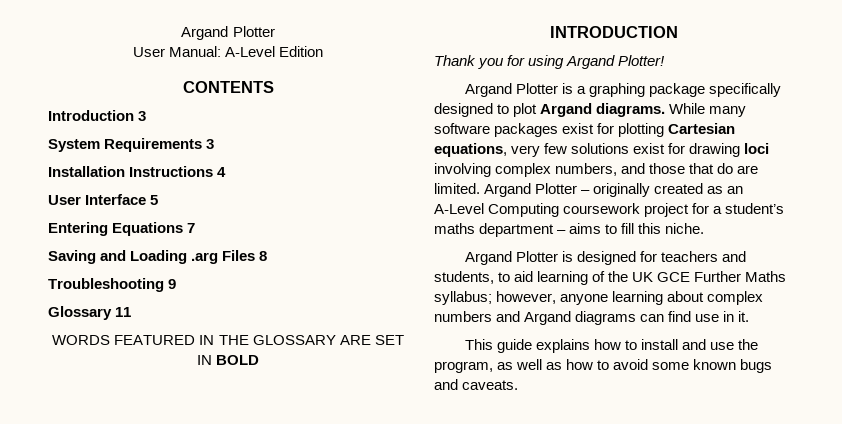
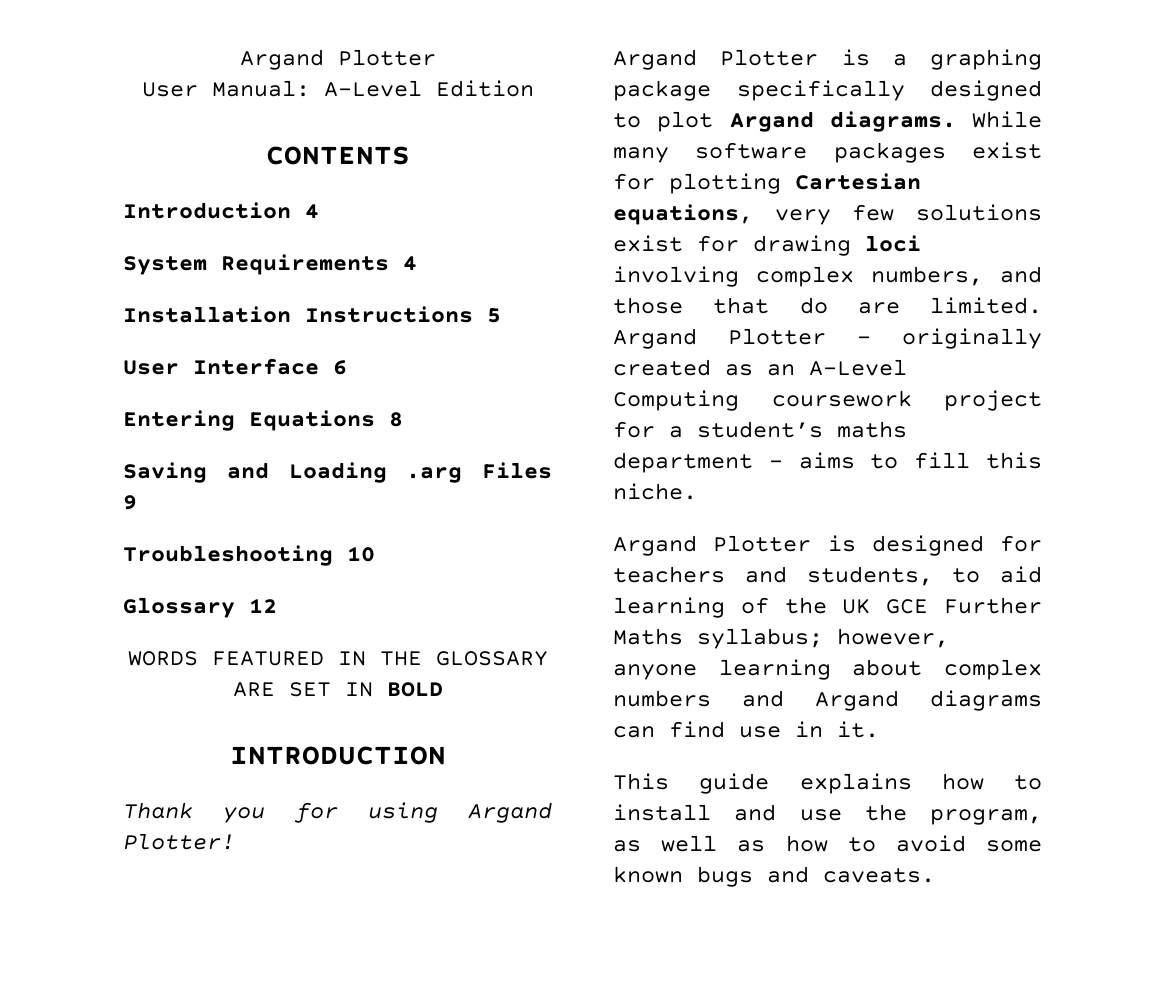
[138,111,147,121] 3 -> [305,204,319,218] 4
[206,139,215,149] 3 -> [403,256,417,270] 4
[217,167,227,177] 4 -> [487,308,501,323] 5
[150,195,159,205] 5 -> [333,360,347,375] 6
[187,223,196,233] 7 -> [389,412,403,427] 8
[259,251,268,261] 8 -> [123,495,137,510] 9
[168,279,177,289] 9 -> [347,546,375,562] 10
[115,307,132,317] 11 -> [249,598,277,613] 12

